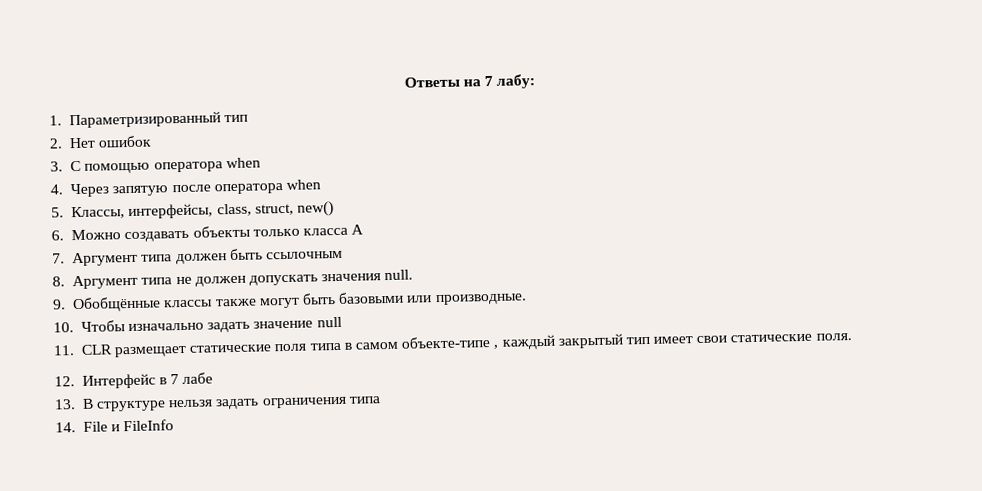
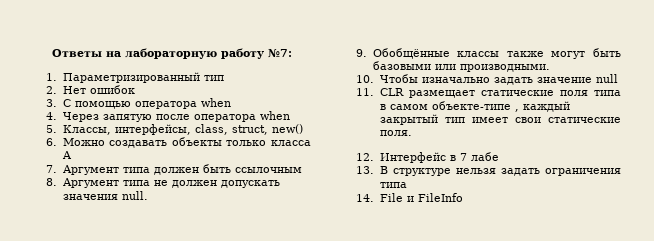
[484,74,536,89] 7 лабу: -> [125,48,292,59] лабораторную работу №7:
[434,293,527,306] производные. -> [459,64,550,72] производными.

